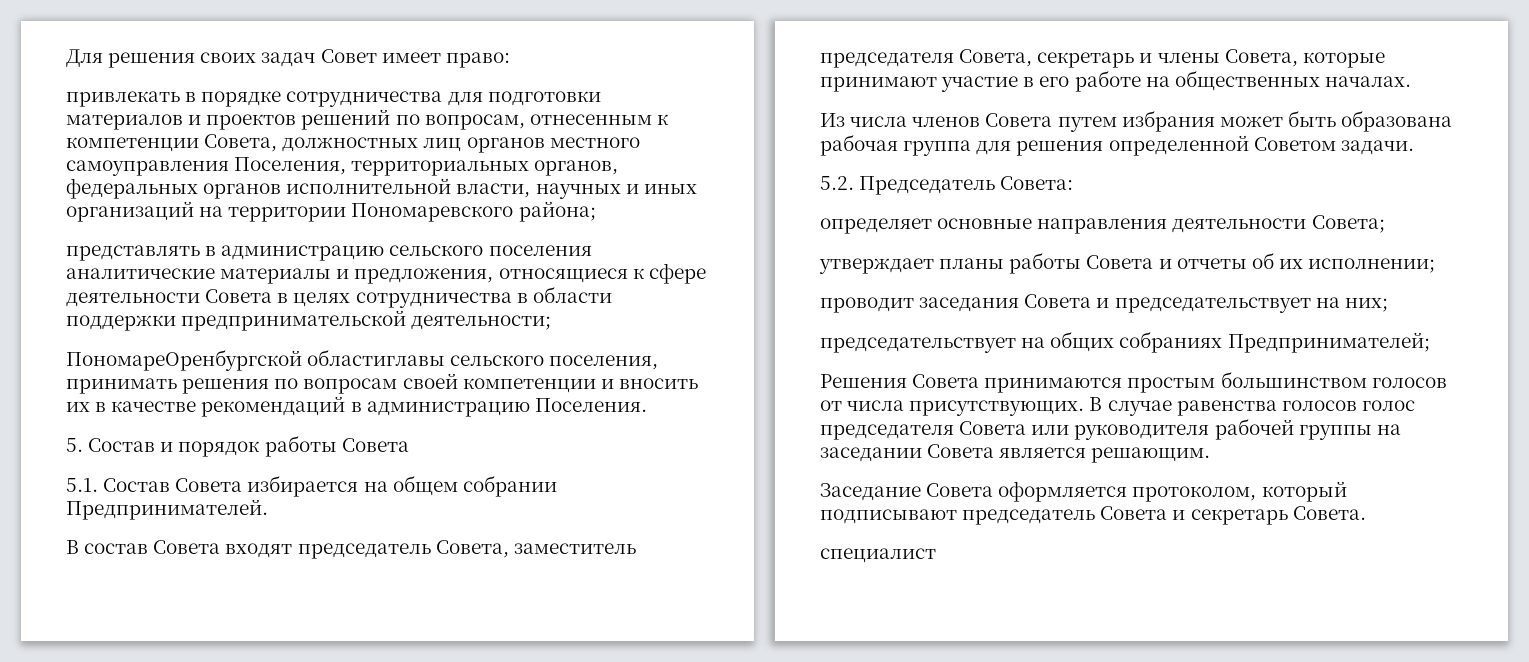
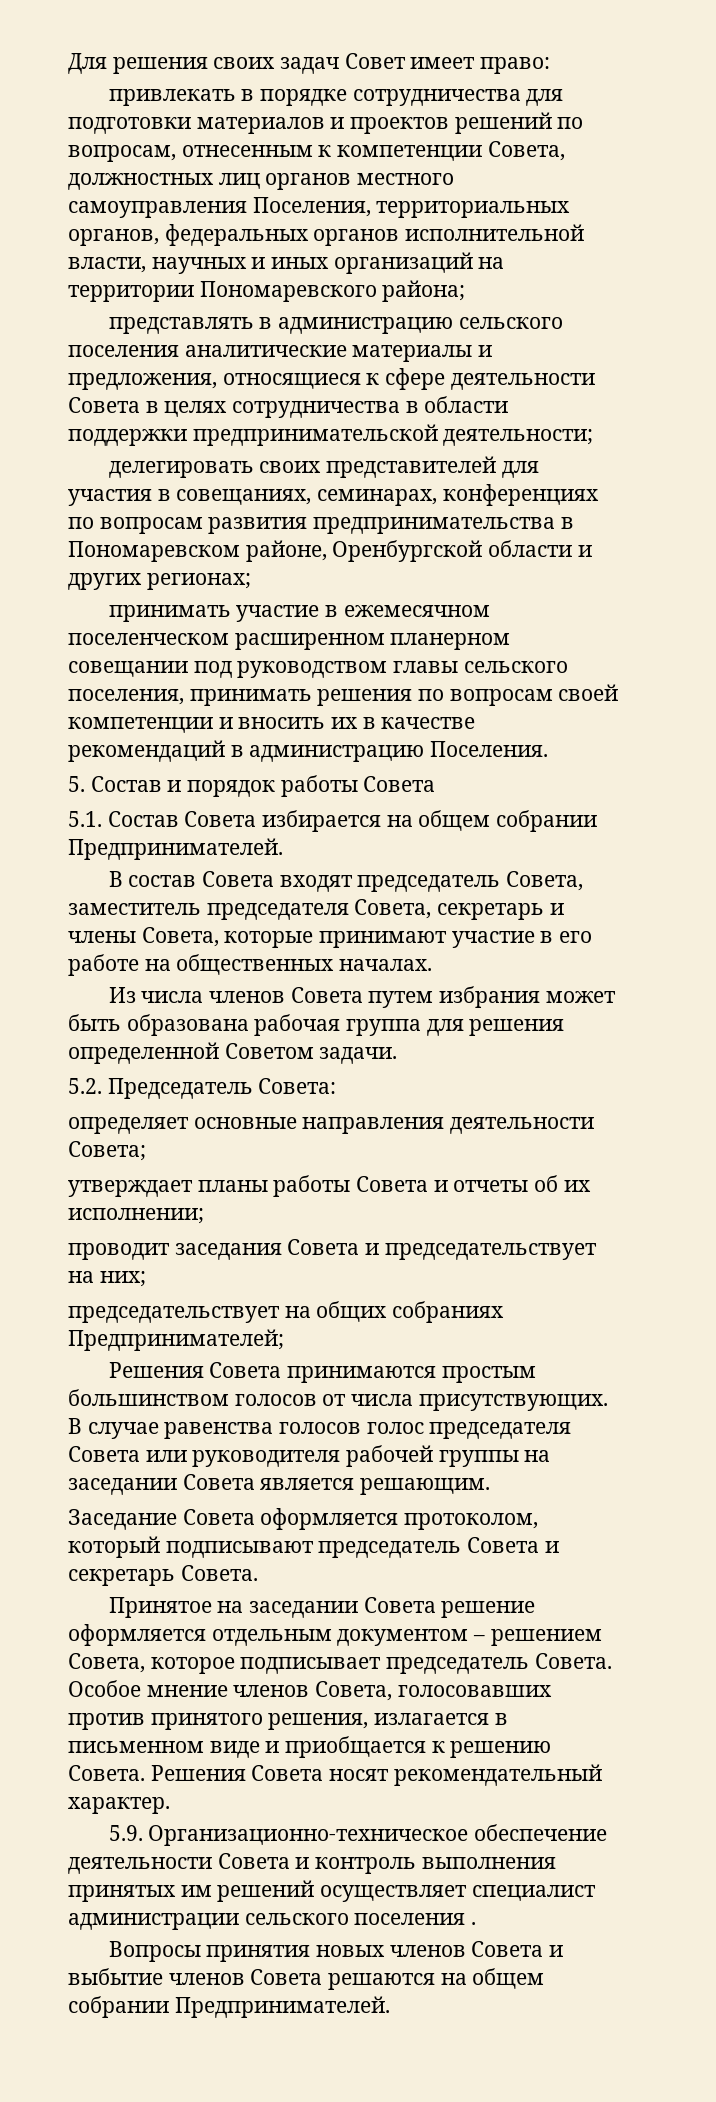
[66,349,446,371] ПономареОренбургской областиглавы -> [108,456,539,478] [68,484,599,506] [68,517,574,534] [68,540,592,562] [68,573,251,590] [108,605,490,622] [68,633,511,650] [68,661,459,678] делегировать своих представителей для участия в совещаниях, семинарах, конференциях по вопросам развития предпринимательства в Пономаревском районе, Оренбургской области и других регионах; // принимать участие в ежемесячном поселенческом расширенном планерном совещании под руководством главы
[820,548,936,563] специалист -> [108,1597,536,1618] [68,1624,602,1646] [68,1653,612,1674] [68,1680,552,1701] [68,1713,508,1730] [68,1736,552,1758] [68,1764,602,1786] [68,1797,170,1814] [108,1824,608,1846] [68,1853,556,1874] [68,1880,596,1902] [68,1913,477,1930] [108,1941,564,1962] [68,1968,545,1990] [68,1996,390,2018] Принятое на заседании Совета решение оформляется отдельным документом – решением Совета, которое подписывает председатель Совета. Особое мнение членов Совета, голосовавших против принятого решения, излагается в письменном виде и приобщается к решению Совета. Решения Совета носят рекомендательный характер. // 5.9. Организационно-техническое обеспечение деятельности Совета и контроль выполнения принятых им решений осуществляет специалист администрации сельского поселения . // Вопросы принятия новых членов Совета и выбытие членов Совета решаются на общем собрании Предпринимателей.

